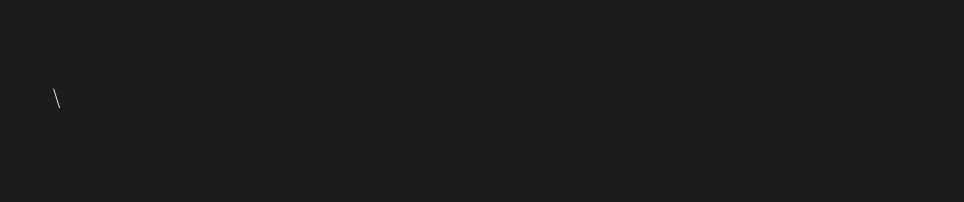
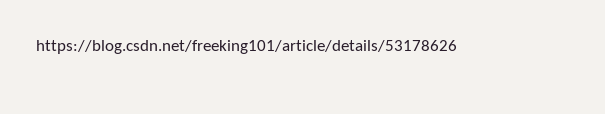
[53,88,61,108] \ -> [36,40,457,54] https://blog.csdn.net/freeking101/article/details/53178626

